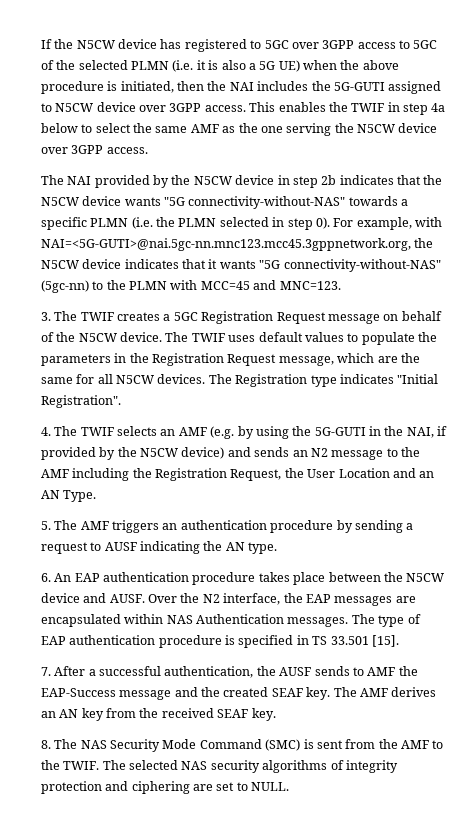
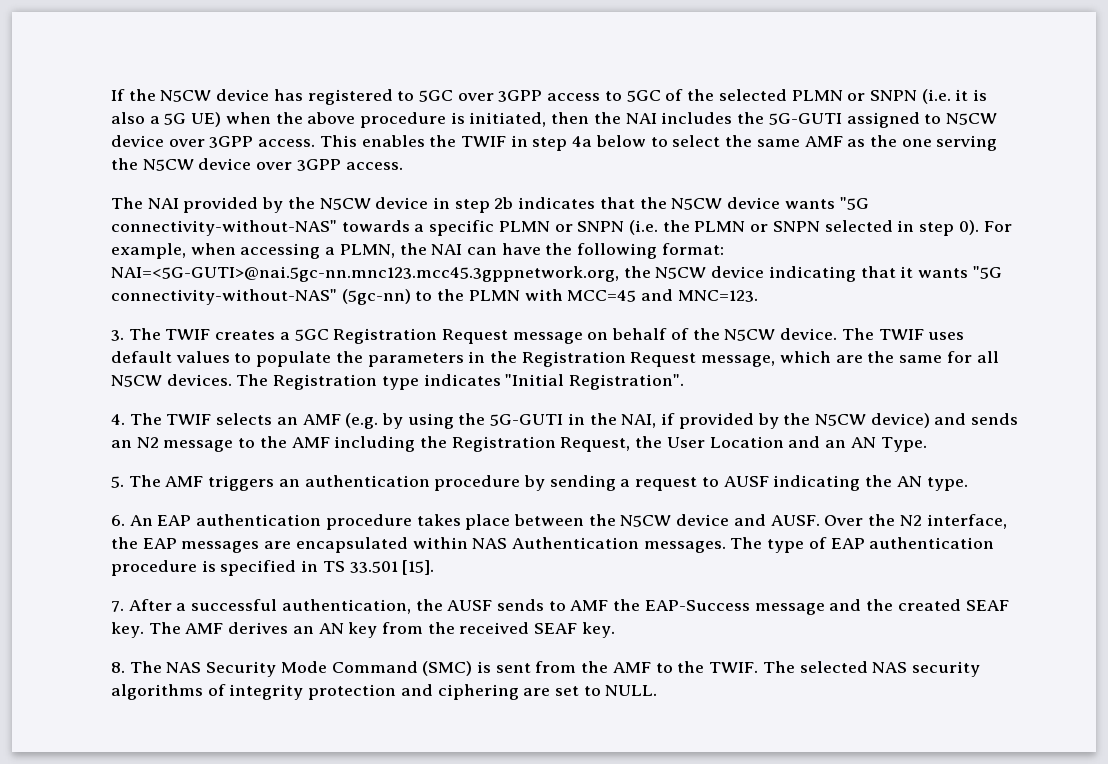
(170, 65) none -> [847,90,917,101] or SNPN
(129, 222) none -> [554,221,625,232] or SNPN
(217, 222) none -> [750,221,820,232] or SNPN
[415,217,443,227] with -> [190,243,724,259] when accessing a PLMN, the NAI can have the following format:
[124,259,179,269] indicates -> [768,266,856,282] indicating

